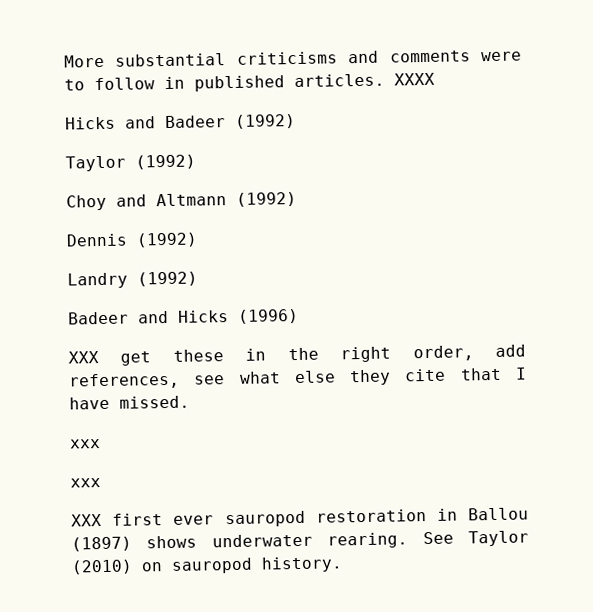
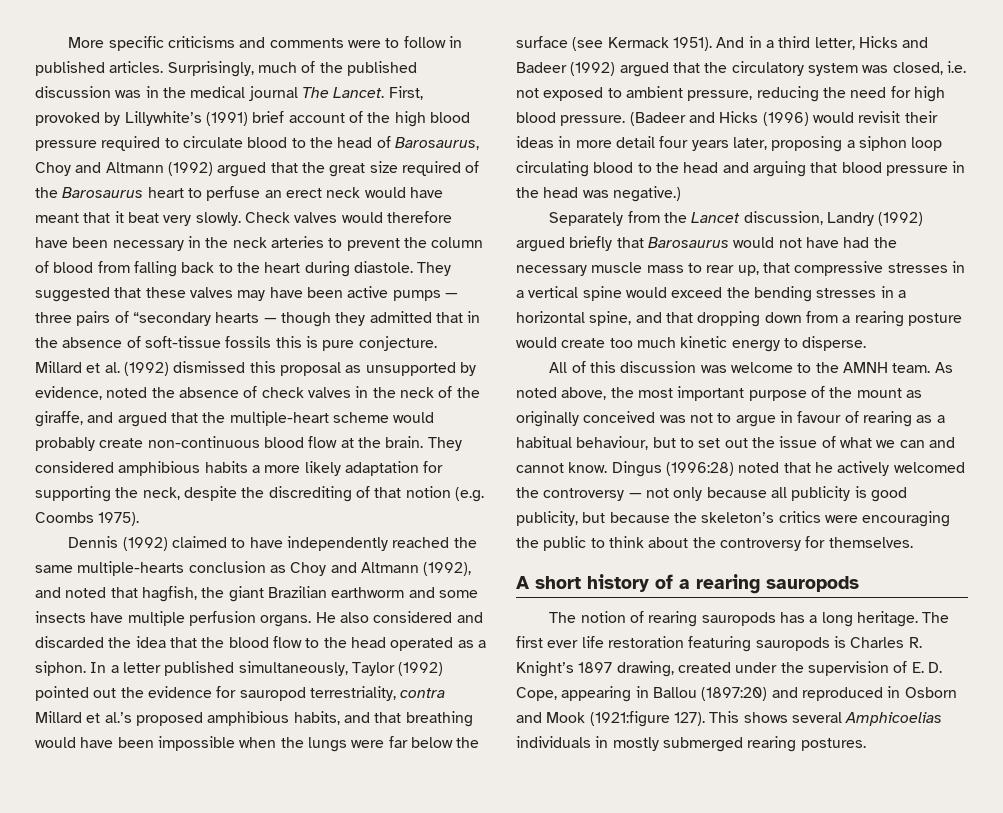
[115,53,227,67] substantial -> [108,36,164,51] specific
[394,72,435,86] [65,113,296,130] [65,154,196,172] [66,191,297,211] [66,232,198,248] [67,271,198,289] [68,308,299,325] [68,344,526,366] [69,367,527,390] [69,395,190,410] [70,439,101,449] [70,478,101,488] [71,507,529,528] [71,530,529,552] [71,556,343,575] XXXX // Hicks and Badeer (1992) // Taylor (1992) // Choy and Altmann (1992) // Dennis (1992) // Landry (1992) // Badeer and Hicks (1996) // XXX get these in the right order, add references, see what else they cite that I have missed. // xxx // xxx // XXX first ever sauropod restoration in Ballou (1897) shows underwater rearing. See Taylor (2010) on sauropod history. -> [167,61,417,77] [35,86,423,101] [35,111,470,127] [35,136,479,151] [35,161,480,177] [35,186,443,201] [35,211,452,226] [35,236,484,251] [35,261,452,277] [35,286,458,302] [35,311,481,327] [35,336,437,351] [35,361,476,376] [35,386,480,400] [35,411,435,427] [35,436,462,451] [35,461,444,476] [35,486,484,502] [35,512,140,526] [68,536,477,551] [35,561,472,576] [35,586,478,602] [35,611,483,627] [35,636,486,651] [35,661,444,676] [35,686,446,701] [35,711,473,727] [35,736,480,752] [516,36,929,51] [516,61,966,77] [516,86,945,102] [516,111,938,126] [516,136,943,152] [516,161,966,177] [516,186,681,202] [549,211,924,226] [516,236,897,252] [516,261,965,276] [516,286,906,302] [516,311,962,327] [516,336,867,352] [549,361,953,373] [516,386,922,401] [516,411,945,427] [516,436,955,450] [516,461,965,477] [516,486,907,502] [516,511,951,527] [516,536,913,551] [516,574,859,594] [549,611,950,627] [516,636,922,652] [516,661,942,677] [516,686,957,702] [516,711,943,727] [516,736,866,752] Surprisingly, much of the published discussion was in the medical journal The Lancet. First, provoked by Lillywhite’s (1991) brief account of the high blood pressure required to circulate blood to the head of Barosaurus, Choy and Altmann (1992) argued that the great size required of the Barosaurus heart to perfuse an erect neck would have meant that it beat very slowly. Check valves would therefore have been necessary in the neck arteries to prevent the column of blood from falling back to the heart during diastole. They suggested that these valves may have been active pumps — three pairs of “secondary hearts — though they admitted that in the absence of soft-tissue fossils this is pure conjecture. Millard et al. (1992) dismissed this proposal as unsupported by evidence, noted the absence of check valves in the neck of the giraffe, and argued that the multiple-heart scheme would probably create non-continuous blood flow at the brain. They considered amphibious habits a more likely adaptation for supporting the neck, despite the discrediting of that notion (e.g. Coombs 1975). // Dennis (1992) claimed to have independently reached the same multiple-hearts conclusion as Choy and Altmann (1992), and noted that hagfish, the giant Brazilian earthworm and some insects have multiple perfusion organs. He also considered and discarded the idea that the blood flow to the head operated as a siphon. In a letter published simultaneously, Taylor (1992) pointed out the evidence for sauropod terrestriality, contra Millard et al.’s proposed amphibious habits, and that breathing would have been impossible when the lungs were far below the surface (see Kermack 1951). And in a third letter, Hicks and Badeer (1992) argued that the circulatory system was closed, i.e. not exposed to ambient pressure, reducing the need for high blood pressure. (Badeer and Hicks (1996) would revisit their ideas in more detail four years later, proposing a siphon loop circulating blood to the head and arguing that blood pressure in the head was negative.) // Separately from the Lancet discussion, Landry (1992) argued briefly that Barosaurus would not have had the necessary muscle mass to rear up, that compressive stresses in a vertical spine would exceed the bending stresses in a horizontal spine, and that dropping down from a rearing posture would create too much kinetic energy to disperse. // All of this discussion was welcome to the AMNH team. As noted above, the most important purpose of the mount as originally conceived was not to argue in favour of rearing as a habitual behaviour, but to set out the issue of what we can and cannot know. Dingus (1996:28) noted that he actively welcomed the controversy — not only because all publicity is good publicity, but because the skeleton’s critics were encouraging the public to think about the controversy for themselves. // A short history of a rearing sauropods // The notion of rearing sauropods has a long heritage. The first ever life restoration featuring sauropods is Charles R. Knight’s 1897 drawing, created under the supervision of E. D. Cope, appearing in Ballou (1897:20) and reproduced in Osborn and Mook (1921:figure 127). This shows several Amphicoelias individuals in mostly submerged rearing postures.

